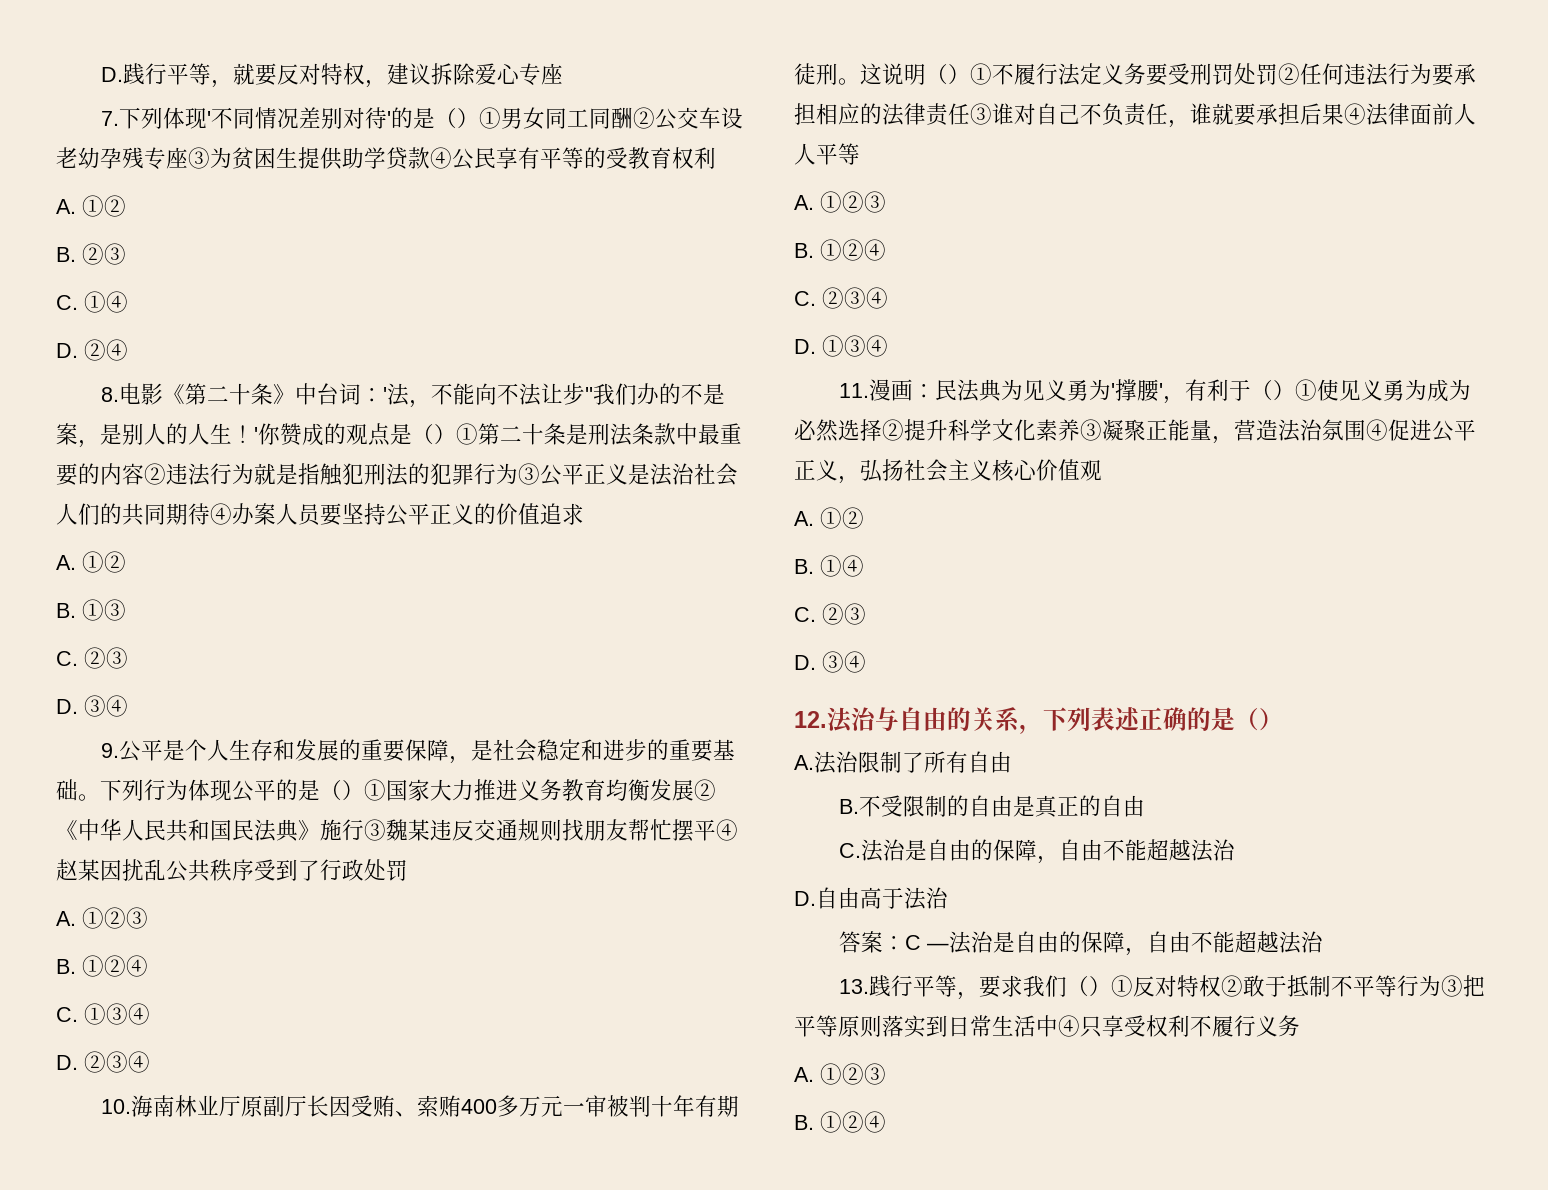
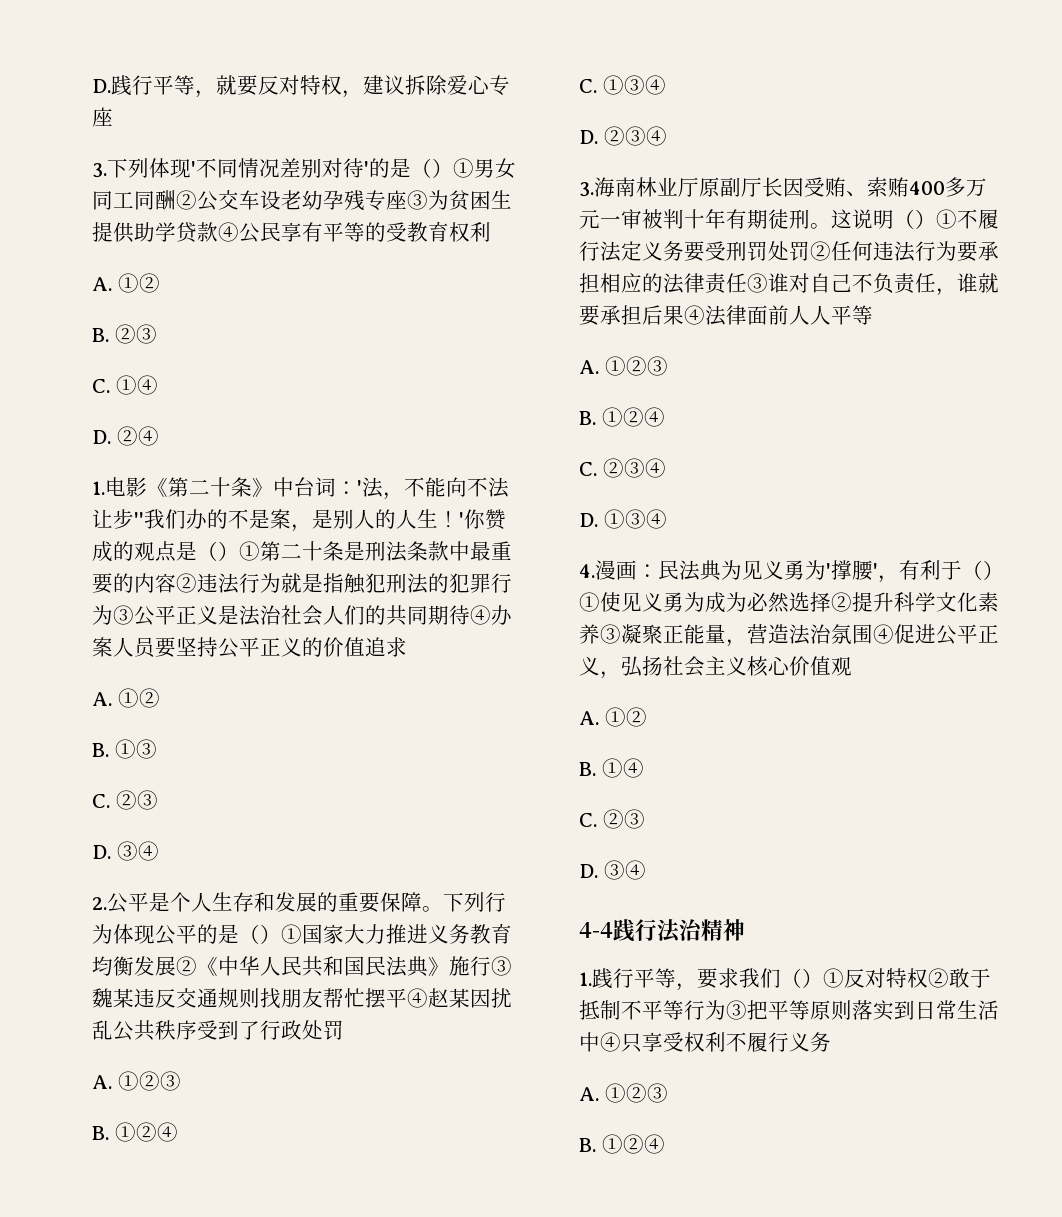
[100,111,119,126] 7. -> [92,163,107,178] 3.
[100,387,119,402] 8. -> [92,481,105,495] 1.
[100,743,119,758] 9. -> [92,897,107,910] 2.
[448,739,735,764] [56,779,78,801] ，是社会稳定和进步的重要基础 -> (422, 902) none
[100,1099,131,1114] 10. -> [579,182,594,197] 3.
[838,383,869,398] 11. -> [579,564,595,578] 4.
[794,707,1283,734] [794,751,1012,774] [838,795,1145,818] [838,839,1235,864] [794,887,948,910] [838,931,1323,956] [838,979,869,994] 12.法治与自由的关系，下列表述正确的是（） // A.法治限制了所有自由 // B.不受限制的自由是真正的自由 // C.法治是自由的保障，自由不能超越法治 // D.自由高于法治 // 答案：C —法治是自由的保障，自由不能超越法治 // 13. -> [579,919,745,943] [579,972,592,986] 4-4践行法治精神 // 1.

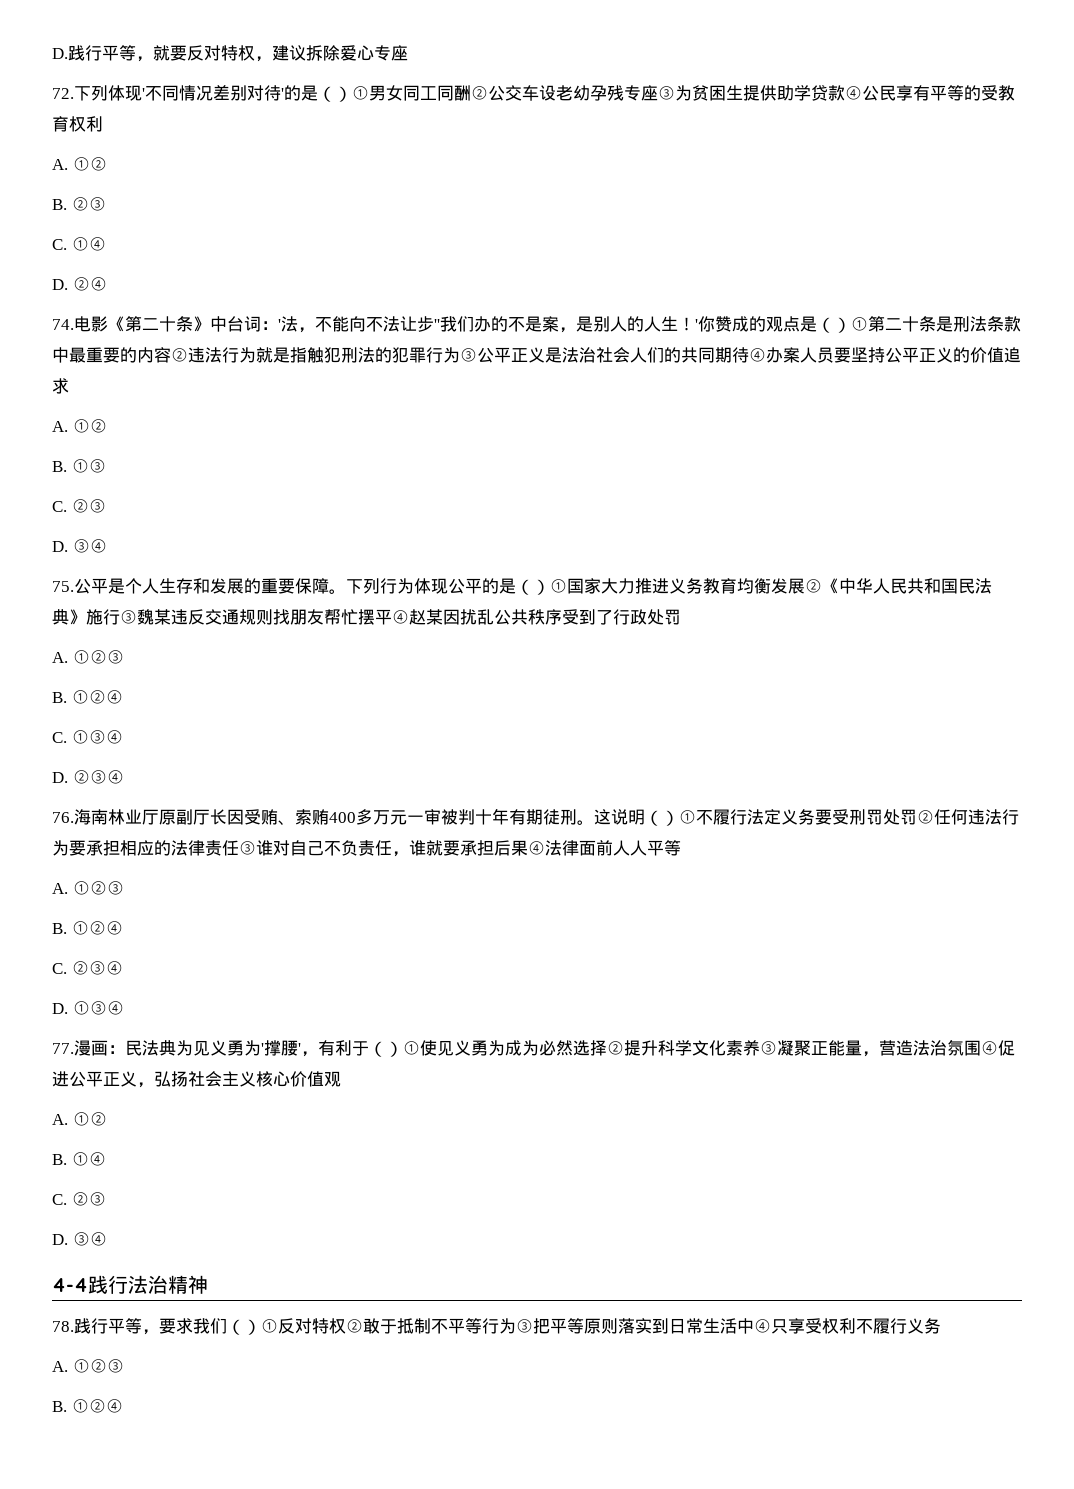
[92,163,107,178] 3. -> [52,88,74,99] 72.
[92,481,105,495] 1. -> [52,319,74,330] 74.
[92,897,107,910] 2. -> [52,581,74,592] 75.
[579,182,594,197] 3. -> [52,812,74,823] 76.
[579,564,595,578] 4. -> [52,1043,74,1054] 77.
[579,972,592,986] 1. -> [52,1321,74,1332] 78.

